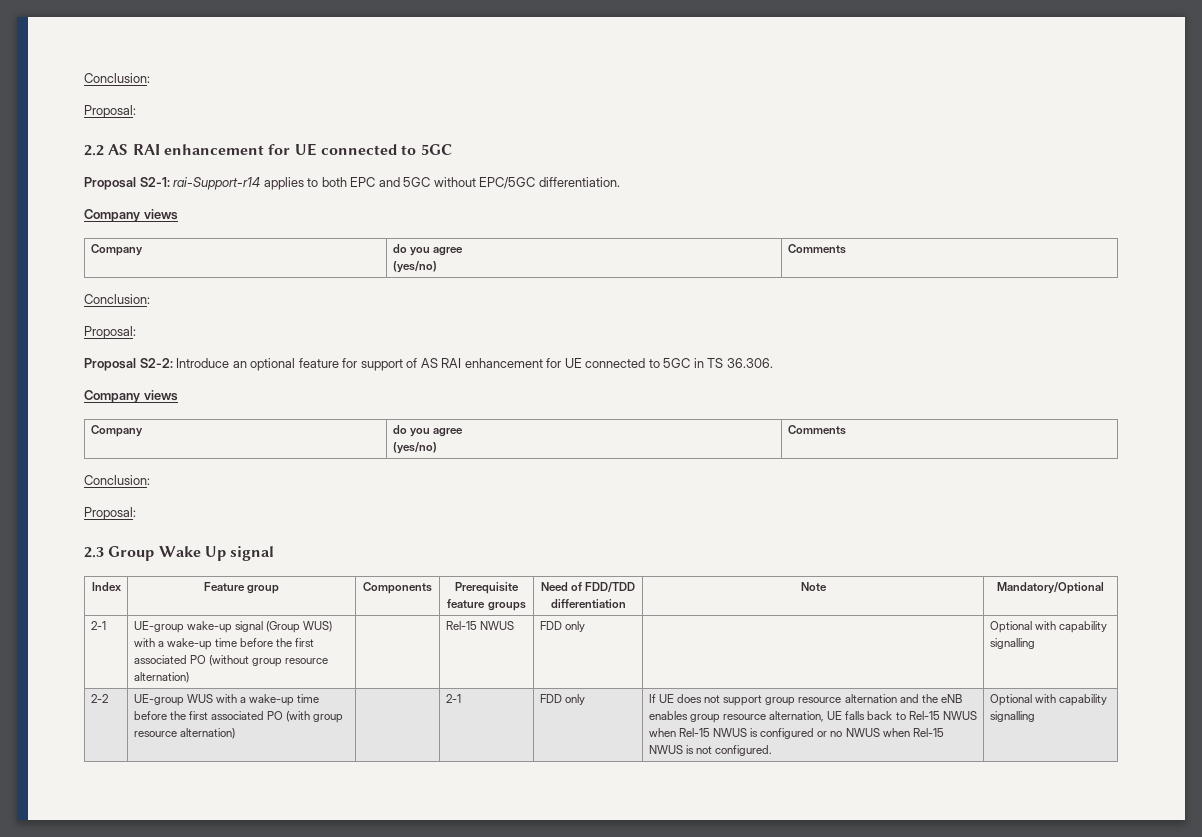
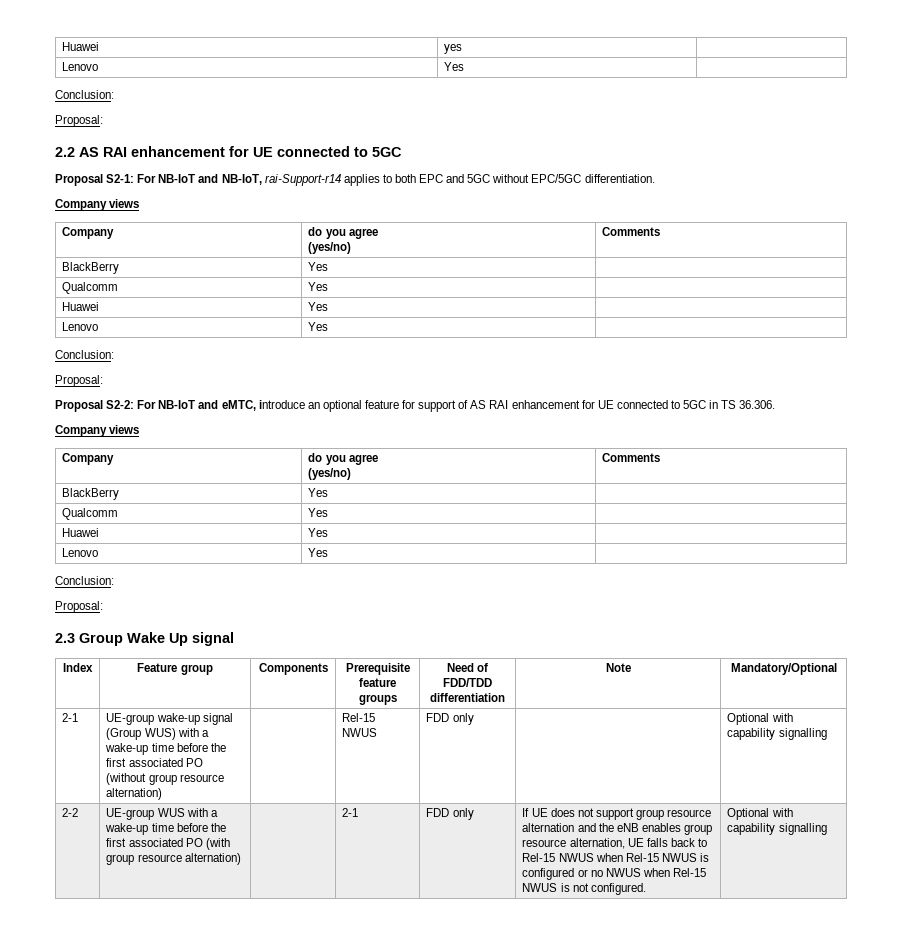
(84, 78) none -> [62,42,100,51] [444,44,463,54] [62,62,99,71] [444,62,465,71] Huawei | yes | // Lenovo | Yes | //
(170, 182) none -> [137,174,262,185] For NB-IoT and NB-IoT,
(846, 249) none -> [62,262,120,274] [308,262,329,271] [62,282,119,294] [308,282,329,291] [62,302,100,311] [308,302,329,311] [62,322,99,331] [308,322,329,331] // BlackBerry | Yes | // Qualcomm | Yes | // Huawei | Yes | // Lenovo | Yes |
[176,358,230,368] Introduce -> [137,400,305,411] For NB-IoT and eMTC, introduce
(846, 430) none -> [62,488,120,500] [308,488,329,497] [62,508,119,520] [308,508,329,517] [62,528,100,537] [308,528,329,537] [62,548,99,557] [308,548,329,557] // BlackBerry | Yes | // Qualcomm | Yes | // Huawei | Yes | // Lenovo | Yes |

